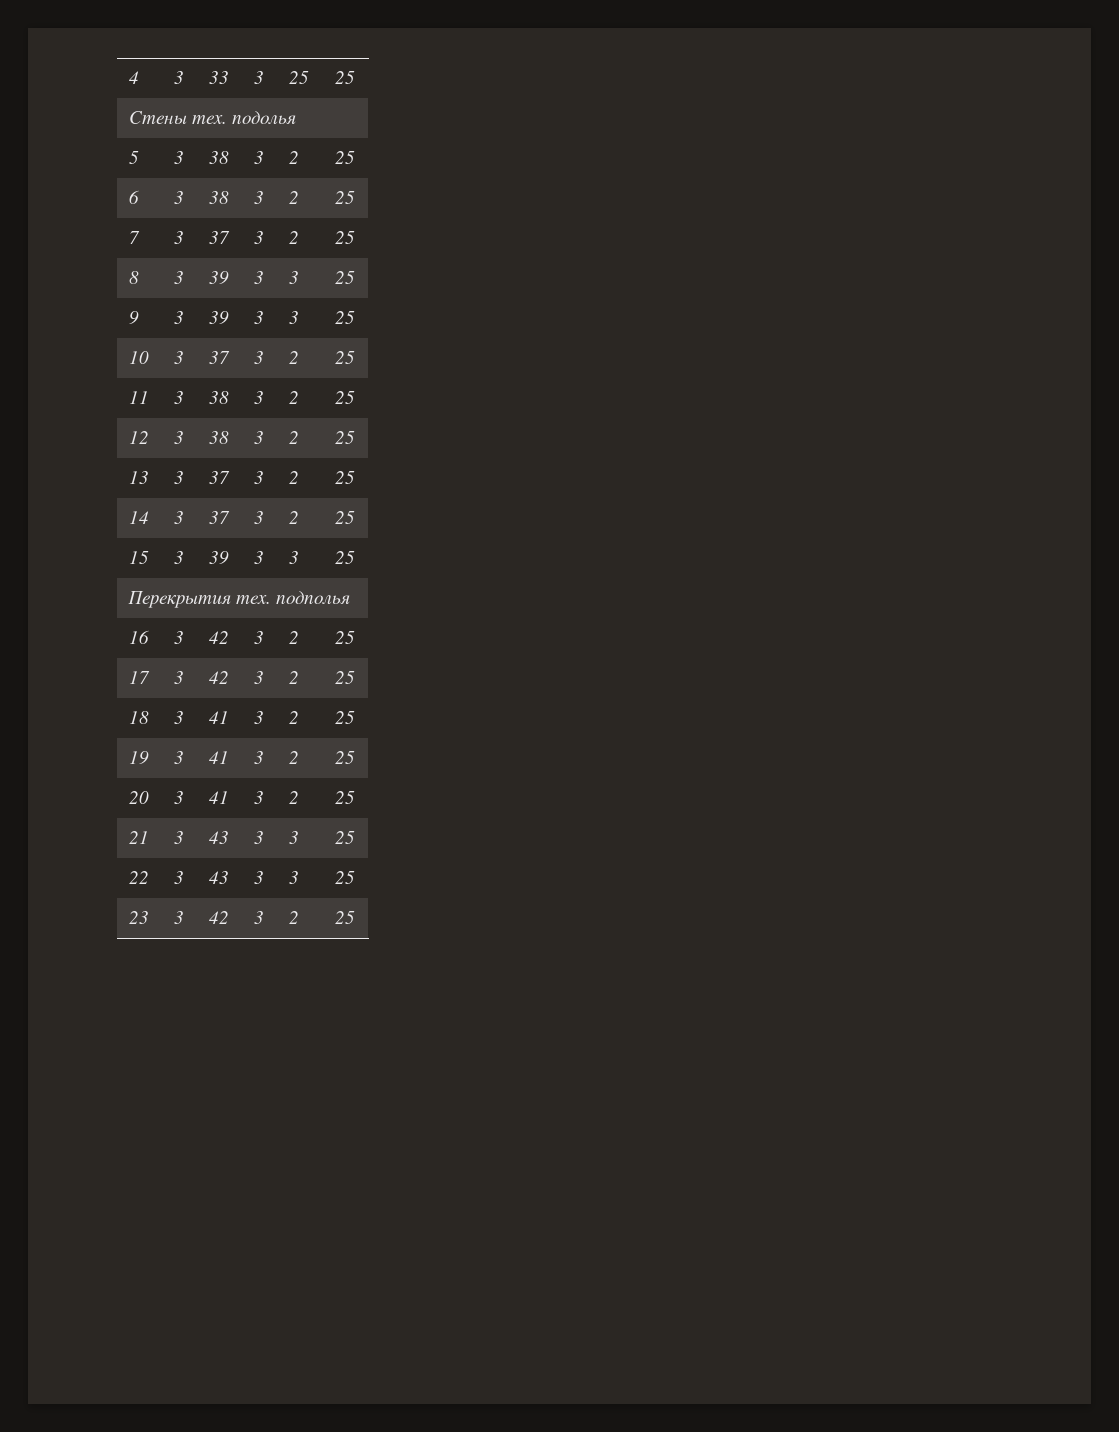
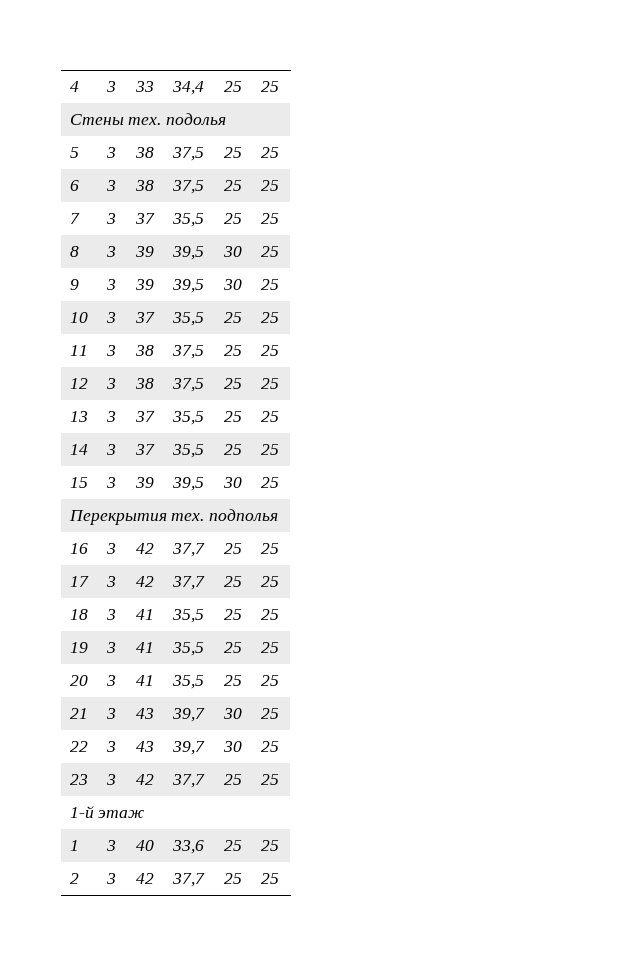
[254,71,265,84] 3 -> [171,81,204,95] 34,4
[254,151,265,164] [289,151,300,164] 3 | 2 -> [171,147,204,161] [223,147,242,158] 37,5 | 25
[254,191,265,204] [289,191,300,204] 3 | 2 -> [171,180,204,194] [223,180,242,191] 37,5 | 25
[254,231,265,244] [289,231,300,244] 3 | 2 -> [171,213,204,227] [223,213,242,224] 35,5 | 25
[254,271,265,284] [289,271,300,284] 3 | 3 -> [171,246,204,260] [222,246,242,257] 39,5 | 30
[254,311,265,324] [289,311,300,324] 3 | 3 -> [171,279,204,293] [222,279,242,290] 39,5 | 30
[254,351,265,364] [289,351,300,364] 3 | 2 -> [171,312,204,326] [223,312,242,323] 35,5 | 25
[254,391,265,404] [289,391,300,404] 3 | 2 -> [171,345,204,359] [223,345,242,356] 37,5 | 25
[254,431,265,444] [289,431,300,444] 3 | 2 -> [171,378,204,392] [223,378,242,389] 37,5 | 25
[254,471,265,484] [289,471,300,484] 3 | 2 -> [171,411,204,425] [223,411,242,422] 35,5 | 25
[254,511,265,524] [289,511,300,524] 3 | 2 -> [171,444,204,458] [223,444,242,455] 35,5 | 25
[254,551,265,564] [289,551,300,564] 3 | 3 -> [171,477,204,491] [222,477,242,488] 39,5 | 30
[254,631,265,644] [289,631,300,644] 3 | 2 -> [171,543,205,557] [223,543,242,554] 37,7 | 25
[254,671,265,684] [289,671,300,684] 3 | 2 -> [171,576,205,590] [223,576,242,587] 37,7 | 25
[254,711,265,724] [289,711,300,724] 3 | 2 -> [171,609,204,623] [223,609,242,620] 35,5 | 25
[254,751,265,764] [289,751,300,764] 3 | 2 -> [171,642,204,656] [223,642,242,653] 35,5 | 25
[254,791,265,804] [289,791,300,804] 3 | 2 -> [171,675,204,689] [223,675,242,686] 35,5 | 25
[254,831,265,844] [289,831,300,844] 3 | 3 -> [171,708,205,722] [222,708,242,719] 39,7 | 30
[254,871,265,884] [289,871,300,884] 3 | 3 -> [171,741,205,755] [222,741,242,752] 39,7 | 30
[254,911,265,924] [289,911,300,924] [335,911,356,924] 3 | 2 | 25 -> [171,774,205,788] [223,774,242,785] [260,774,279,785] [69,806,146,818] [69,840,79,851] [105,840,116,851] [135,840,154,851] [171,840,204,854] [223,840,242,851] [260,840,279,851] [69,873,79,884] [105,873,116,884] [135,873,154,884] [171,873,205,887] [223,873,242,884] [260,873,279,884] 37,7 | 25 | 25 // 1-й этаж // 1 | 3 | 40 | 33,6 | 25 | 25 // 2 | 3 | 42 | 37,7 | 25 | 25

